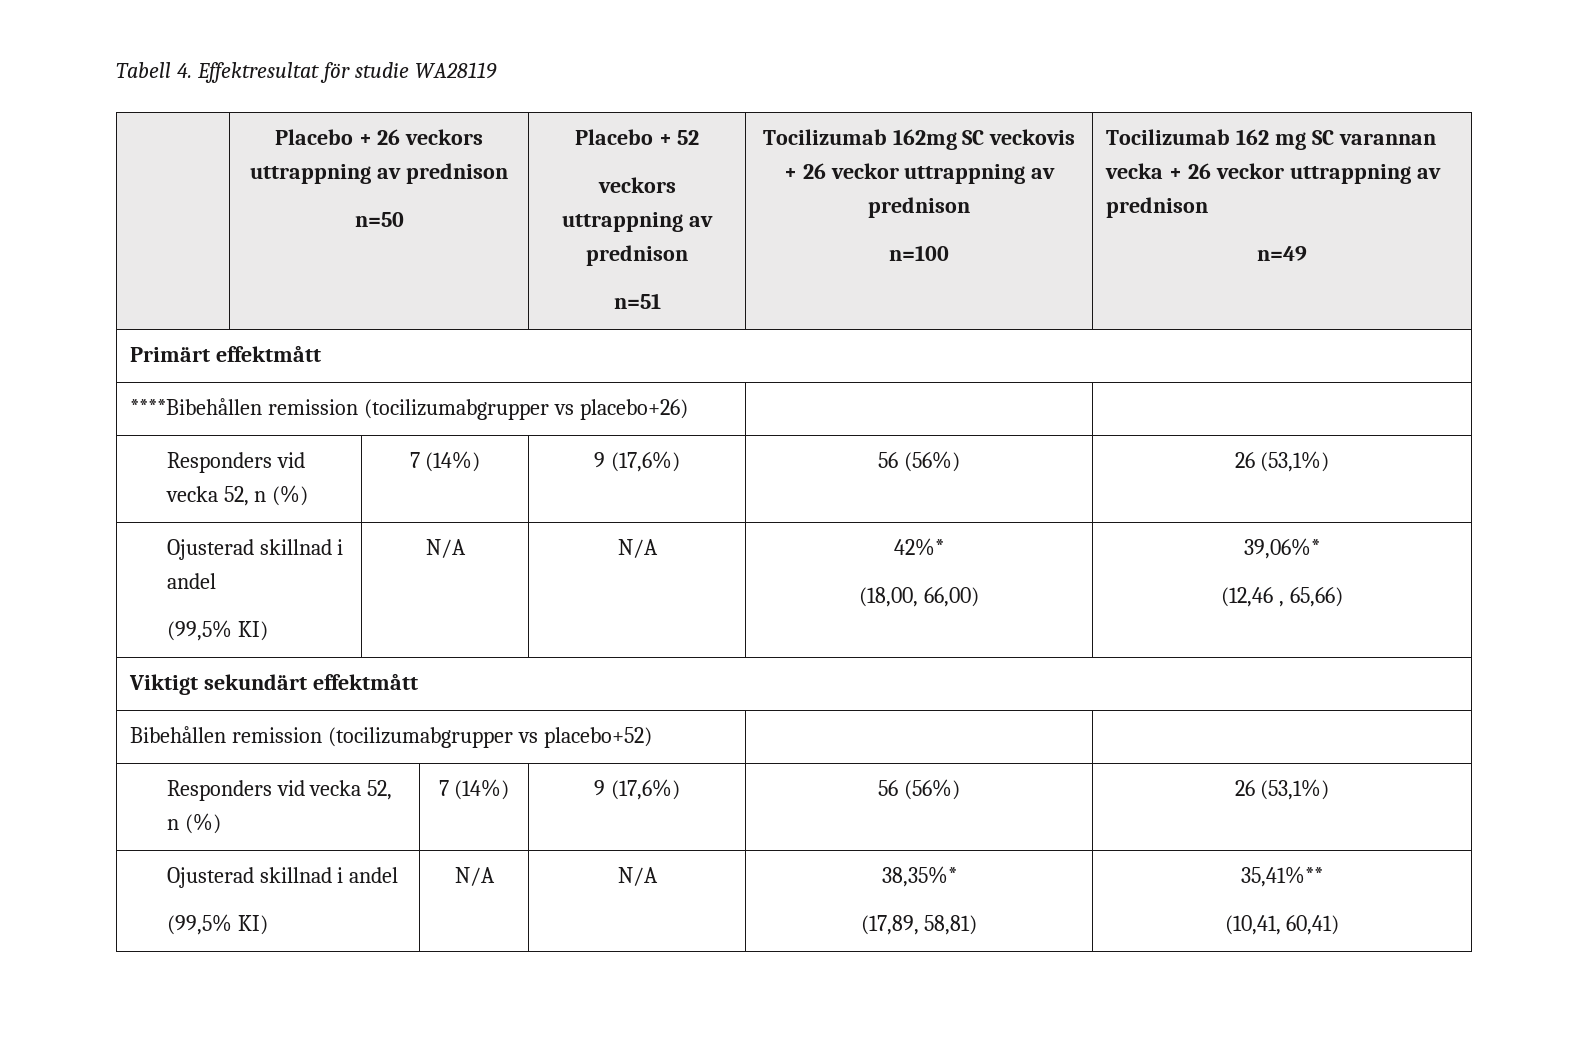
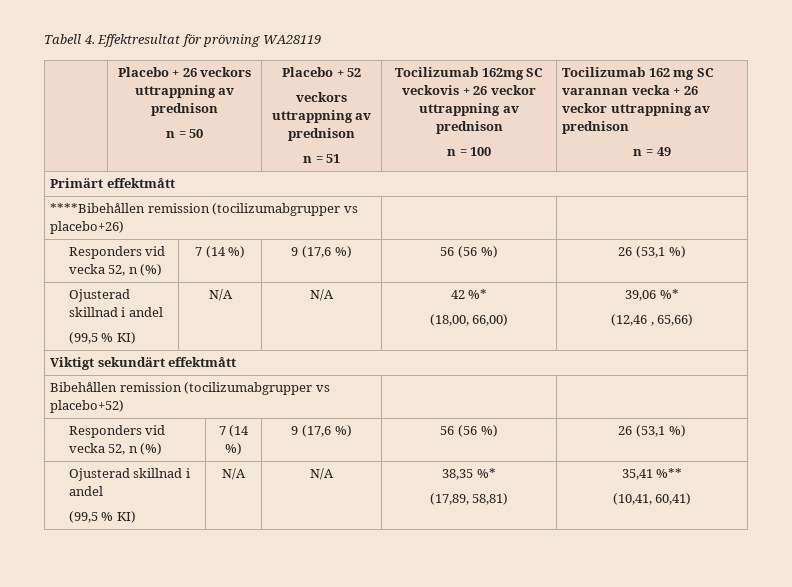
[354,62,409,78] studie -> [203,34,261,47] prövning
[354,212,404,227] n=50 -> [165,129,204,138] n = 50
[613,293,661,309] n=51 -> [302,154,341,163] n = 51
[889,245,949,261] n=100 -> [446,147,492,156] n = 100
[1257,246,1307,261] n=49 -> [633,147,671,156] n = 49
[425,451,481,472] [594,451,680,472] [878,451,960,472] [1234,451,1330,472] [166,539,344,560] [166,573,216,589] [166,620,268,641] [425,539,466,558] [617,539,658,558] [894,538,944,556] (14%) | 9 (17,6%) | 56 (56%) | 26 (53,1%) // Ojusterad skillnad i andel // (99,5% KI) | N/A | N/A | 42%* -> [205,246,246,258] [291,246,352,258] [440,246,498,258] [618,246,686,258] [68,289,130,302] [68,307,163,317] [68,332,136,344] [208,289,233,301] [310,289,334,301] [450,289,488,299] (14 %) | 9 (17,6 %) | 56 (56 %) | 26 (53,1 %) // Ojusterad skillnad i andel // (99,5 % KI) | N/A | N/A | 42 %*
[1244,538,1320,559] 39,06%* -> [625,289,679,301] 39,06 %*
[454,779,510,800] [594,779,680,800] [878,779,960,800] [1234,779,1330,800] [166,867,399,888] [166,914,268,935] [454,867,495,886] [617,867,658,886] [881,866,957,887] (14%) | 9 (17,6%) | 56 (56%) | 26 (53,1%) // Ojusterad skillnad i andel // (99,5% KI) | N/A | N/A | 38,35%* -> [229,425,250,437] [225,443,242,455] [291,425,352,437] [440,425,498,437] [618,425,686,437] [68,468,190,481] [68,486,103,496] [68,511,136,523] [222,468,246,480] [310,468,334,480] [442,468,496,480] (14 %) | 9 (17,6 %) | 56 (56 %) | 26 (53,1 %) // Ojusterad skillnad i andel // (99,5 % KI) | N/A | N/A | 38,35 %*
[1241,866,1323,887] 35,41%** -> [621,468,683,480] 35,41 %**

